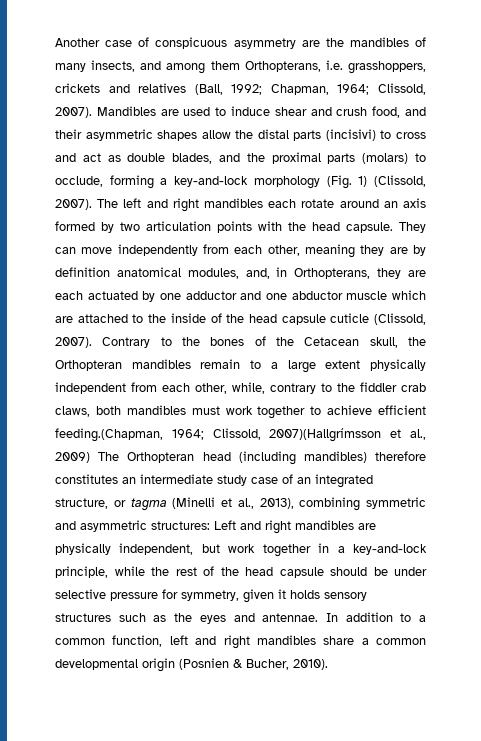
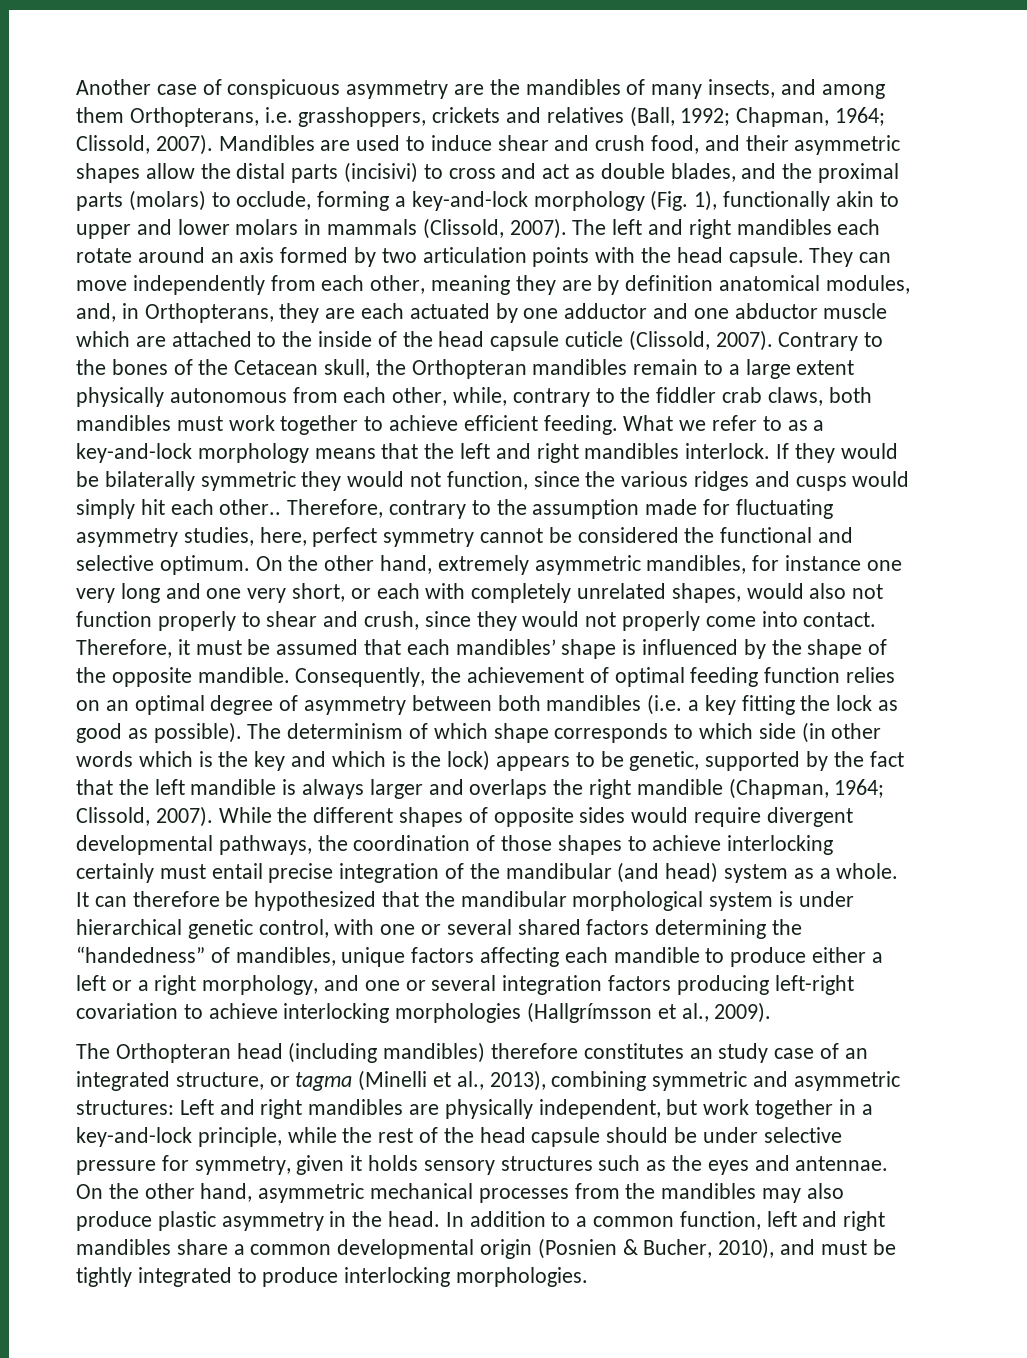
[358,176,368,187] 1) -> [694,190,899,211] [76,219,418,239] 1), functionally akin to upper and lower molars in mammals
[55,382,126,394] independent -> [169,388,287,403] autonomous
[55,428,427,442] [55,452,90,463] feeding.(Chapman, 1964; Clissold, 2007)(Hallgrímsson et al., 2009) -> [543,415,825,435] [76,443,898,463] [76,471,910,491] [76,499,833,519] [76,527,854,547] [76,555,902,575] [76,583,884,603] [76,611,877,631] [76,639,888,659] [76,667,896,687] [76,694,899,715] [76,722,882,743] [76,750,904,771] [76,778,885,799] [76,806,853,827] [76,835,834,855] [76,862,899,883] [76,891,854,911] [76,919,803,939] [76,946,883,967] [76,975,854,995] [76,1002,772,1023] feeding. What we refer to as a key-and-lock morphology means that the left and right mandibles interlock. If they would be bilaterally symmetric they would not function, since the various ridges and cusps would simply hit each other.. Therefore, contrary to the assumption made for fluctuating asymmetry studies, here, perfect symmetry cannot be considered the functional and selective optimum. On the other hand, extremely asymmetric mandibles, for instance one very long and one very short, or each with completely unrelated shapes, would also not function properly to shear and crush, since they would not properly come into contact. Therefore, it must be assumed that each mandibles’ shape is influenced by the shape of the opposite mandible. Consequently, the achievement of optimal feeding function relies on an optimal degree of asymmetry between both mandibles (i.e. a key fitting the lock as good as possible). The determinism of which shape corresponds to which side (in other words which is the key and which is the lock) appears to be genetic, supported by the fact that the left mandible is always larger and overlaps the right mandible (Chapman, 1964; Clissold, 2007). While the different shapes of opposite sides would require divergent developmental pathways, the coordination of those shapes to achieve interlocking certainly must entail precise integration of the mandibular (and head) system as a whole. It can therefore be hypothesized that the mandibular morphological system is under hierarchical genetic control, with one or several shared factors determining the “handedness” of mandibles, unique factors affecting each mandible to produce either a left or a right morphology, and one or several integration factors producing left-right covariation to achieve interlocking morphologies (Hallgrímsson et al., 2009). //
[140,474,213,484] intermediate -> (713, 1053) none
(319, 617) none -> [76,1183,844,1203] [76,1211,441,1231] On the other hand, asymmetric mechanical processes from the mandibles may also produce plastic asymmetry in the head.
[293,659,328,670] 2010). -> [718,1238,896,1259] [76,1267,589,1287] 2010), and must be tightly integrated to produce interlocking morphologies.

